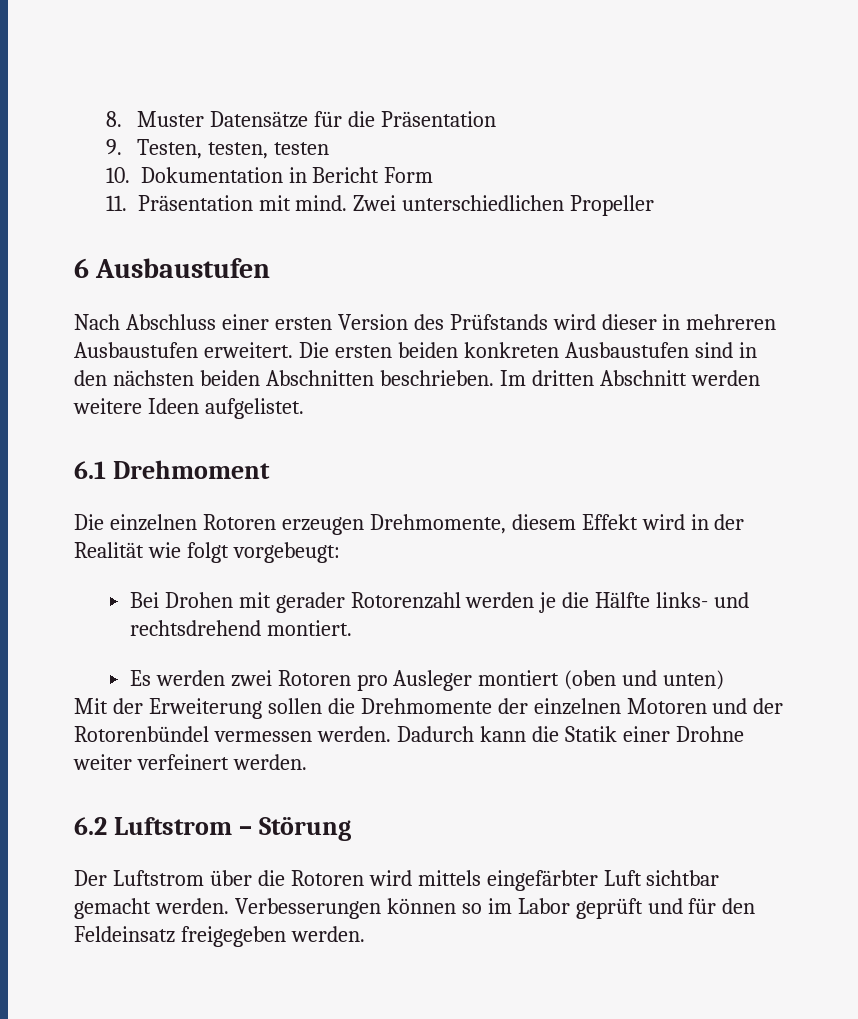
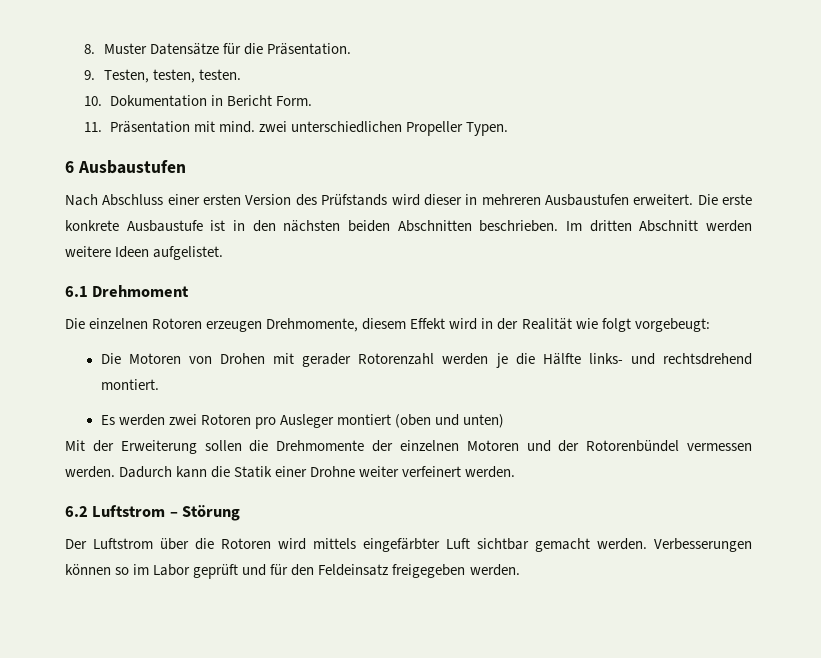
[380,111,496,127] Präsentation -> [266,43,351,55] Präsentation.
[274,142,330,155] testen -> [198,69,241,80] testen.
[384,167,434,183] Form -> [275,96,312,106] Form.
[353,195,397,211] Zwei -> [258,121,287,132] zwei
(655, 205) none -> [466,122,509,136] Typen.
[334,342,733,358] ersten beiden konkreten Ausbaustufen sind -> [722,194,753,205] [65,220,226,232] erste konkrete Ausbaustufe ist
[129,592,159,608] Bei -> [100,353,212,364] Die Motoren von

